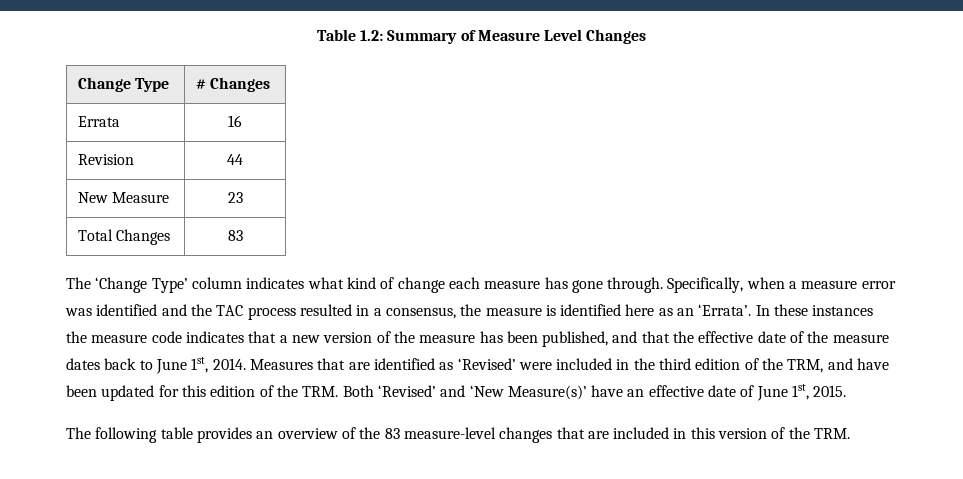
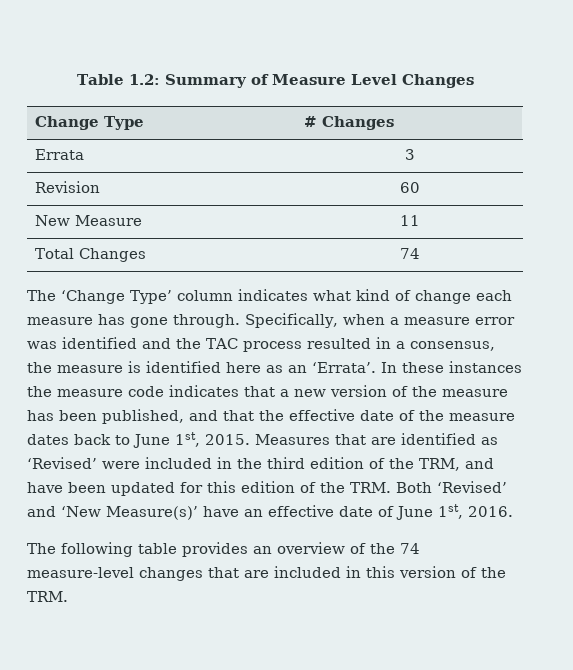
[228,115,242,127] 16 -> [404,149,415,160] 3
[227,154,243,165] 44 -> [399,182,420,193] 60
[227,192,243,203] 23 -> [399,215,420,226] 11
[227,230,243,241] 83 -> [399,248,420,259] 74
[212,358,246,370] 2014. -> [205,434,250,445] 2015.
[813,385,847,397] 2015. -> [468,506,513,517] 2016.
[384,428,400,439] 83 -> [400,543,420,554] 74

